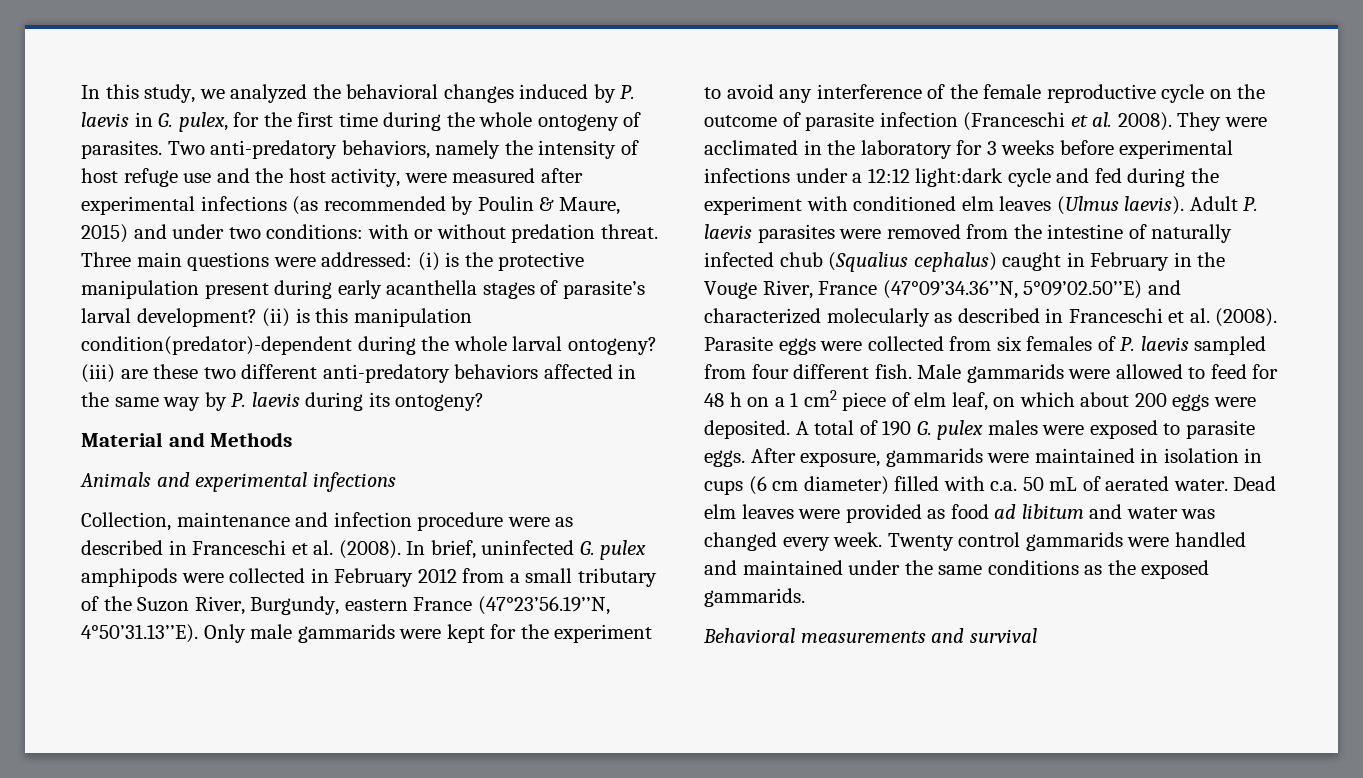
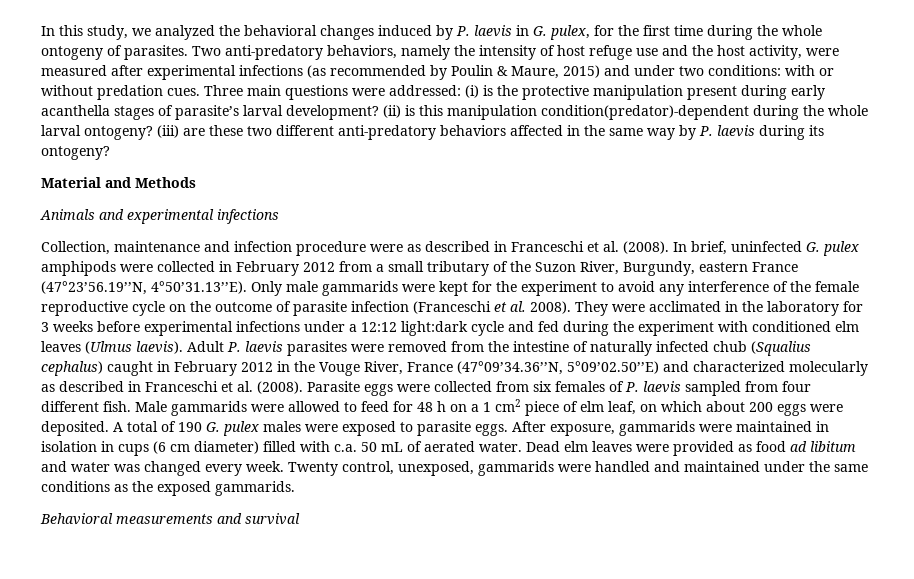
[600,224,658,239] threat. -> [167,88,200,96] cues.
(1170, 261) none -> [241,362,273,372] 2012
[958,532,1021,547] control -> [342,461,474,476] control, unexposed,

